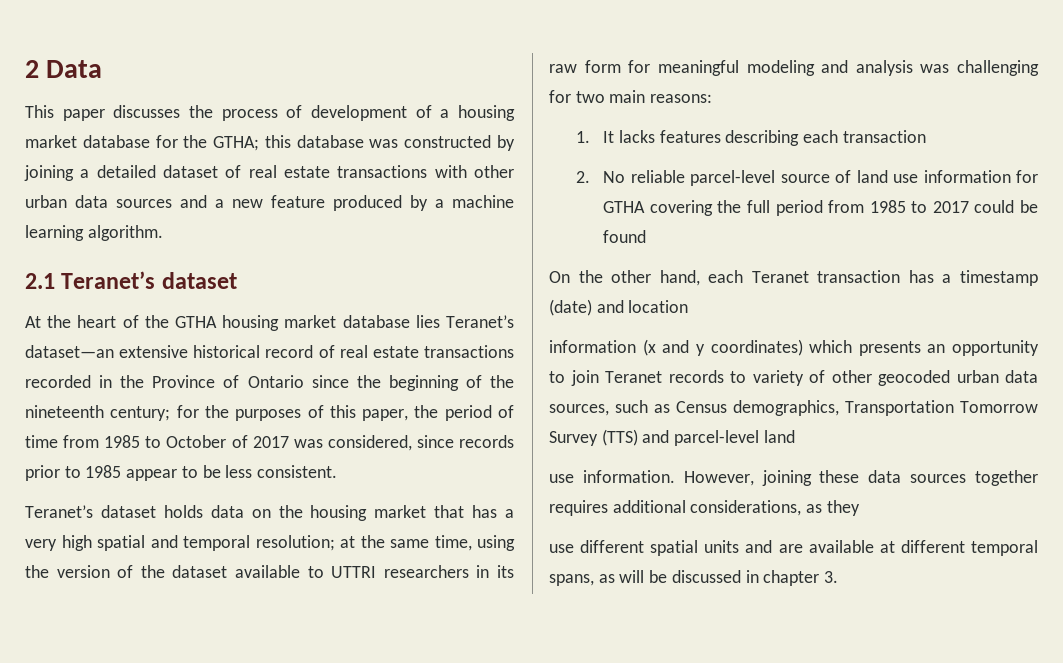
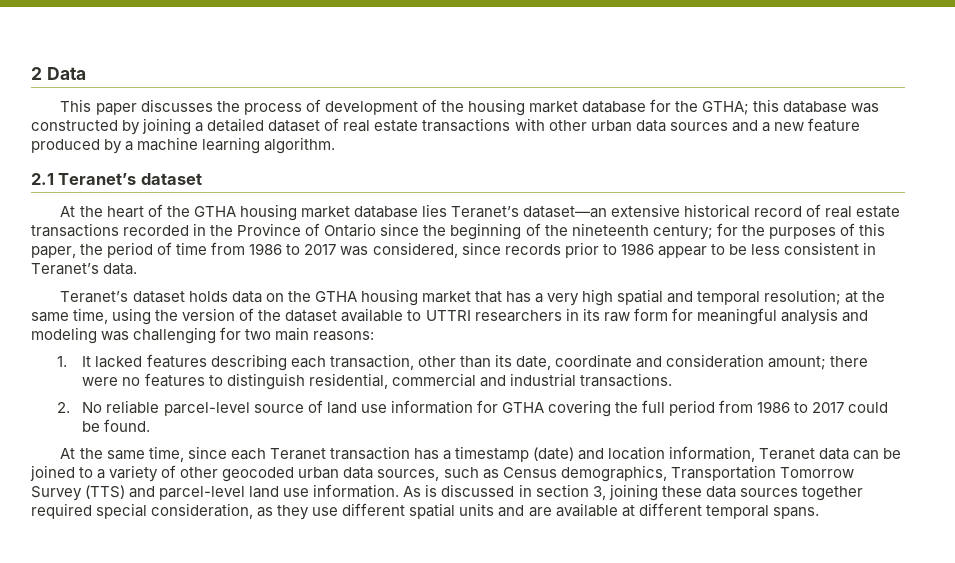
[440,109,450,118] a -> [440,101,464,112] the
[104,435,248,448] 1985 to October of -> [249,243,301,255] 1986 to
[85,465,122,478] 1985 -> [620,243,654,255] 1986
[257,465,338,478] consistent. -> [783,242,877,255] [31,263,138,275] consistent in Teranet’s data.
(303, 511) none -> [314,291,357,302] GTHA
[746,60,913,76] modeling and analysis -> [780,308,868,325] [31,327,97,344] analysis and modeling
[618,130,655,143] lacks -> [95,356,143,368] lacked
[842,130,926,143] transaction -> [329,354,869,370] [82,373,672,390] transaction, other than its date, coordinate and consideration amount; there were no features to distinguish residential, commercial and industrial transactions.
[869,200,906,213] 1985 -> [757,401,791,413] 1986
[603,230,647,243] [549,270,700,286] found // On the other hand, -> [104,419,151,432] [60,446,227,462] found. // At the same time, since
[549,339,1039,356] [549,370,746,386] // information (x and y coordinates) which presents an opportunity to join Teranet records to -> [669,446,902,462] [30,465,106,481] information, Teranet data can be joined to a
(795, 436) // -> (280, 492) none
[683,471,754,486] However, -> [403,484,606,500] As is discussed in section 3,
[549,500,802,516] requires additional considerations, -> [31,503,254,519] required special consideration,
(860, 508) // -> (310, 512) none
[549,570,839,586] spans, as will be discussed in chapter 3. -> [772,507,819,519] spans.

